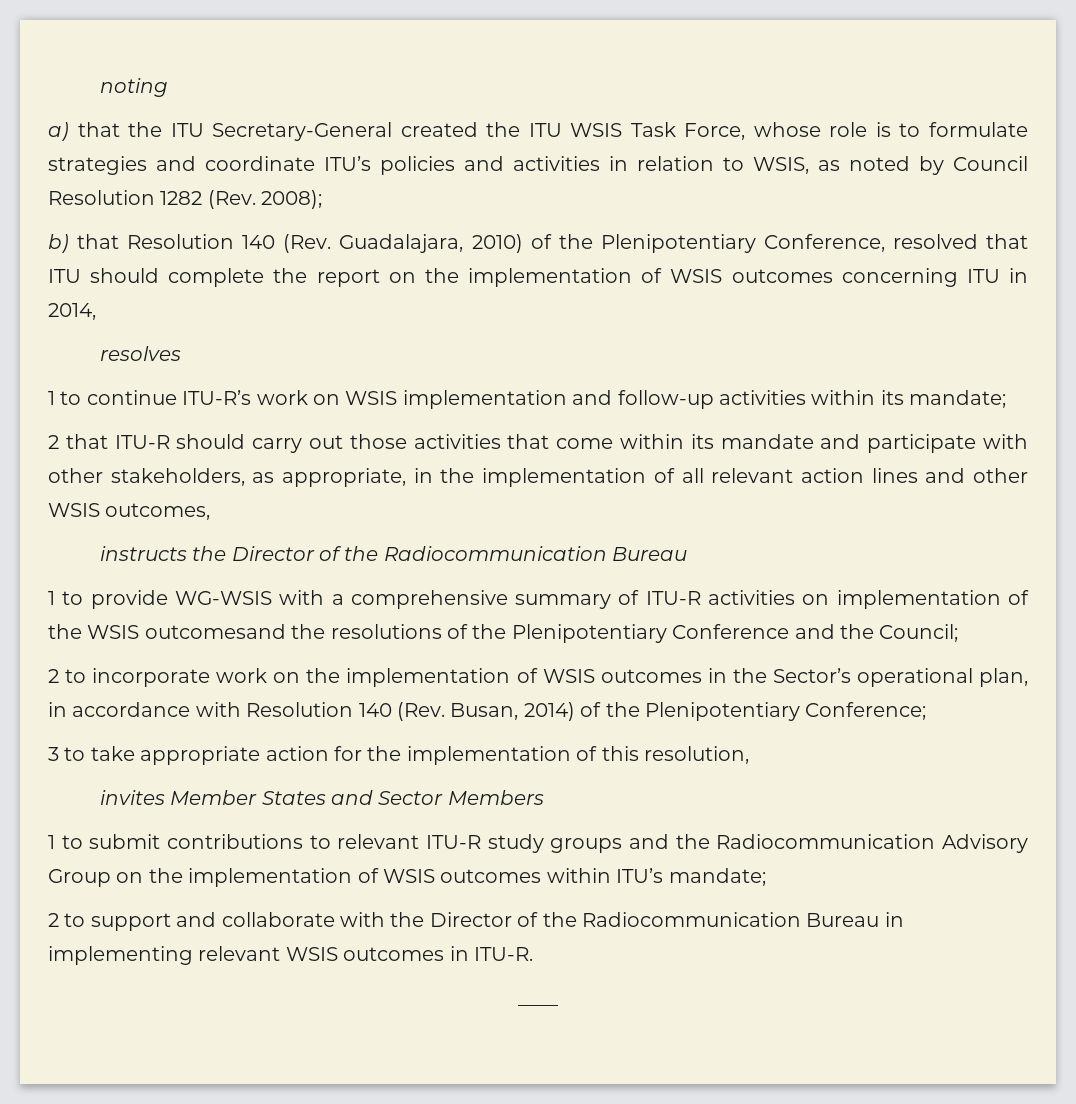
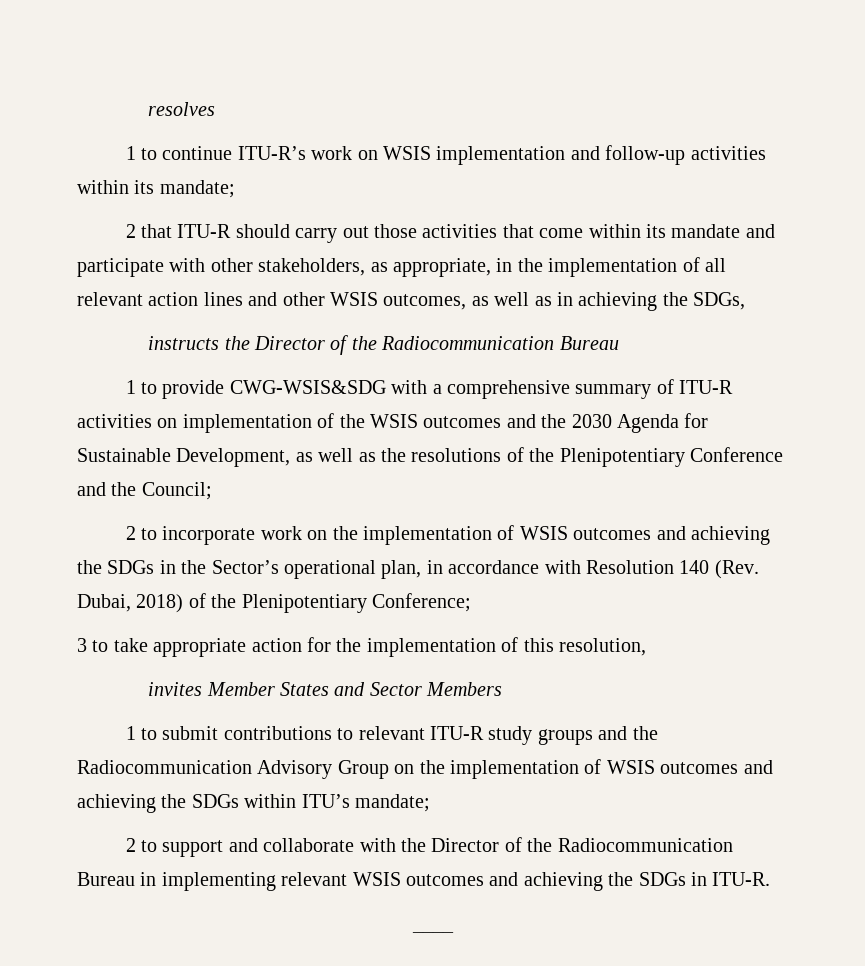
[99,78,168,97] [48,122,1028,141] [48,156,1028,175] [48,190,323,209] [48,234,1028,253] [48,268,1028,287] [48,303,96,320] noting // a) that the ITU Secretary-General created the ITU WSIS Task Force, whose role is to formulate strategies and coordinate ITU’s policies and activities in relation to WSIS, as noted by Council Resolution 1282 (Rev. 2008); // b) that Resolution 140 (Rev. Guadalajara, 2010) of the Plenipotentiary Conference, resolved that ITU should complete the report on the implementation of WSIS outcomes concerning ITU in 2014, // -> (148, 109) none
(211, 511) none -> [471,292,746,311] as well as in achieving the SDGs,
[174,591,272,605] WG-WSIS -> [229,380,386,394] CWG-WSIS&SDG
[144,624,286,639] outcomesand -> [423,413,709,433] [77,448,376,467] outcomes and the 2030 Agenda for Sustainable Development, as well as
(702, 676) none -> [656,526,770,545] [77,560,155,574] and achieving the SDGs
[450,702,575,721] Busan, 2014) -> [77,594,184,613] Dubai, 2018)
(542, 876) none -> [743,760,773,774] [77,794,239,813] and achieving the SDGs
(445, 954) none -> [489,872,686,891] and achieving the SDGs

